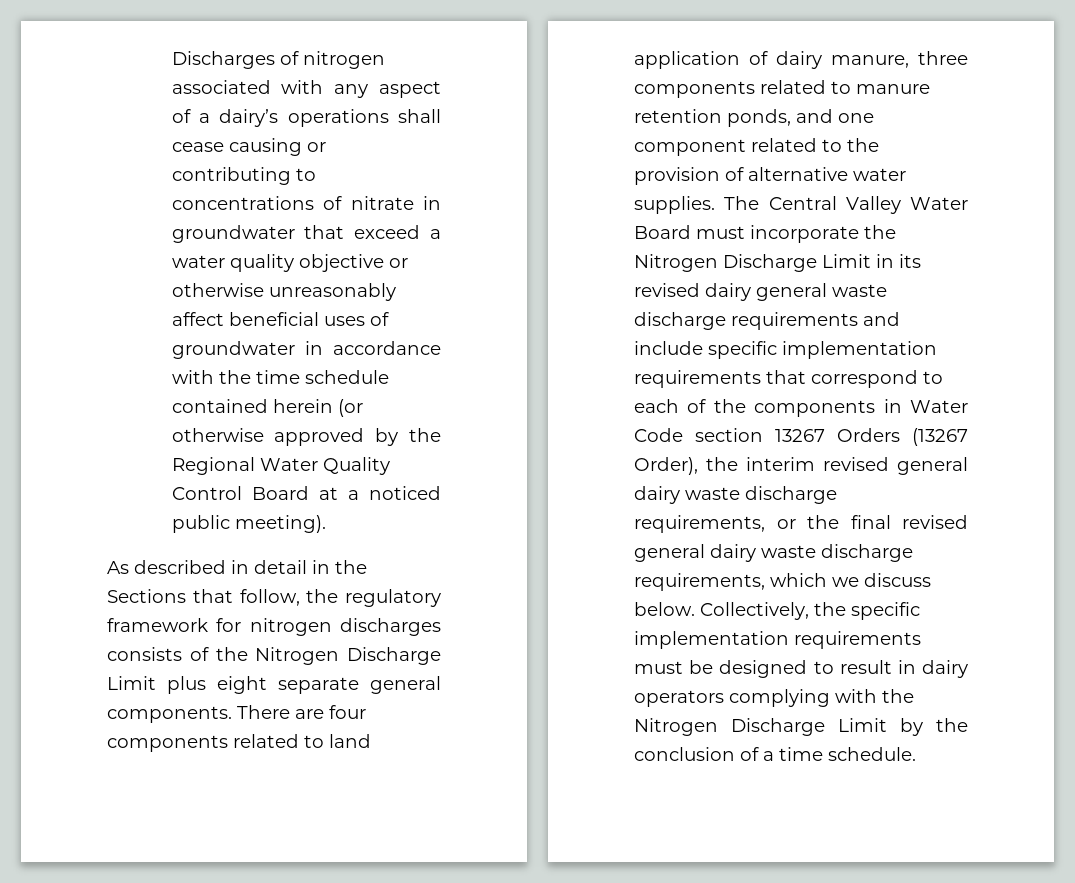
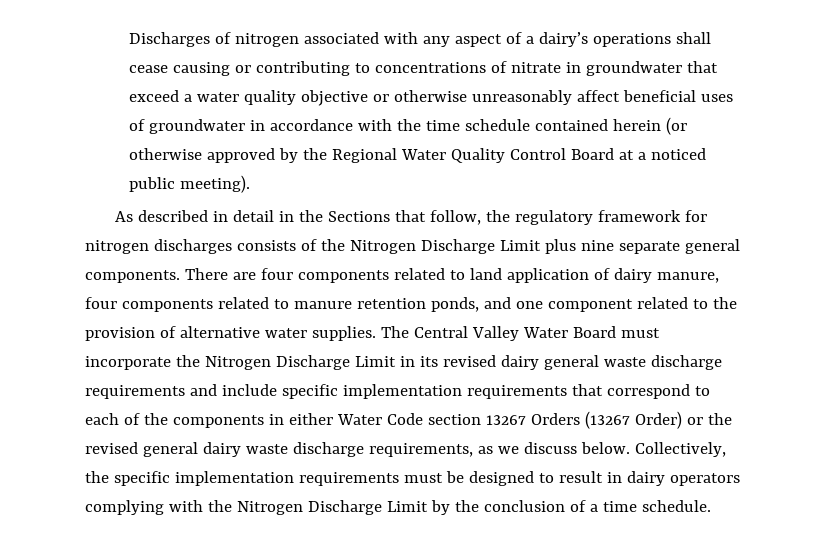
[217,676,267,694] eight -> [580,240,614,251] nine
[918,51,968,65] three -> [85,297,117,309] four
(902, 406) none -> [288,413,333,425] either
[634,457,968,475] [634,486,837,504] [634,515,968,533] [634,544,913,562] [634,573,827,591] Order), the interim revised general dairy waste discharge requirements, or the final revised general dairy waste discharge requirements, which -> [634,411,732,429] [85,442,493,457] Order) or the revised general dairy waste discharge requirements, as

